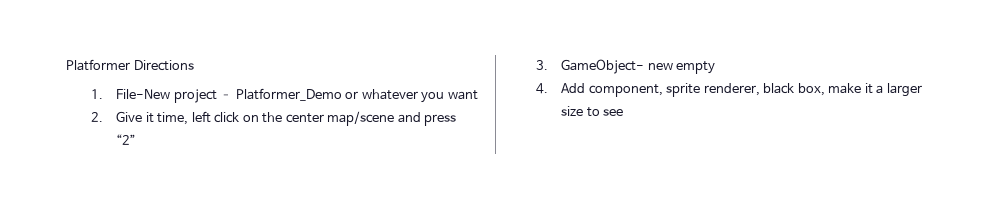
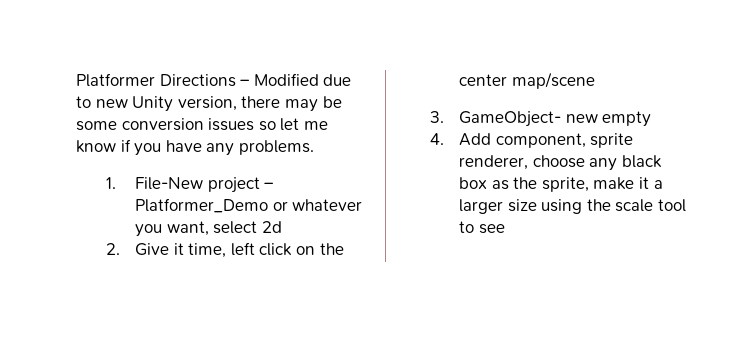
(194, 65) none -> [240,73,352,86] [76,96,342,112] [76,118,328,131] [76,139,314,156] – Modified due to new Unity version, there may be some conversion issues so let me know if you have any problems.
[447,90,478,100] want -> [166,221,282,236] want, select 2d
[397,112,457,126] [116,134,137,145] and press “2” -> (595, 80) none
[763,83,825,96] black box, -> [532,155,662,171] [459,177,589,192] choose any black box as the sprite,
(584, 111) none -> [541,199,687,214] using the scale tool

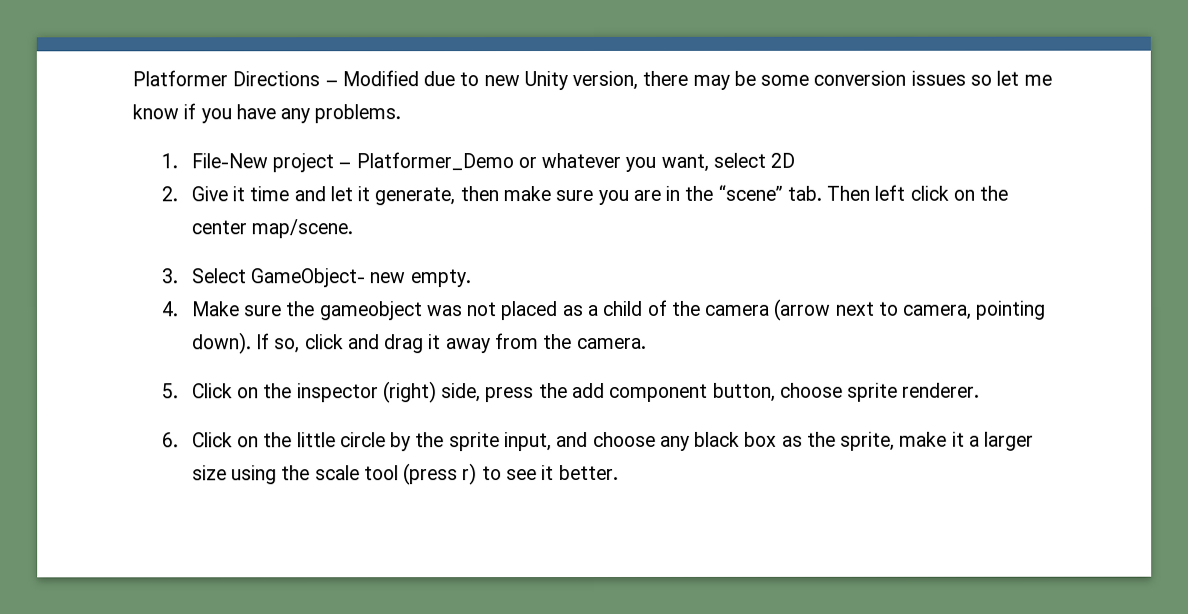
[261,221,282,233] 2d -> [770,152,796,168] 2D
[188,243,227,258] time, -> [249,184,871,206] time and let it generate, then make sure you are in the “scene” tab. Then
[511,72,595,89] map/scene -> [251,219,354,239] map/scene.
(444, 117) none -> [190,268,246,284] Select
[602,111,652,127] empty -> [409,269,471,288] empty.
[459,133,634,148] [459,155,529,170] Add component, sprite renderer, -> [190,298,1047,321] [191,332,647,355] [162,381,981,404] [162,432,589,452] Make sure the gameobject was not placed as a child of the camera (arrow next to camera, pointing down). If so, click and drag it away from the camera. // 5. Click on the inspector (right) side, press the add component button, choose sprite renderer. // 6. Click on the little circle by the sprite input, and
[459,221,505,234] to see -> [403,463,619,486] (press r) to see it better.

